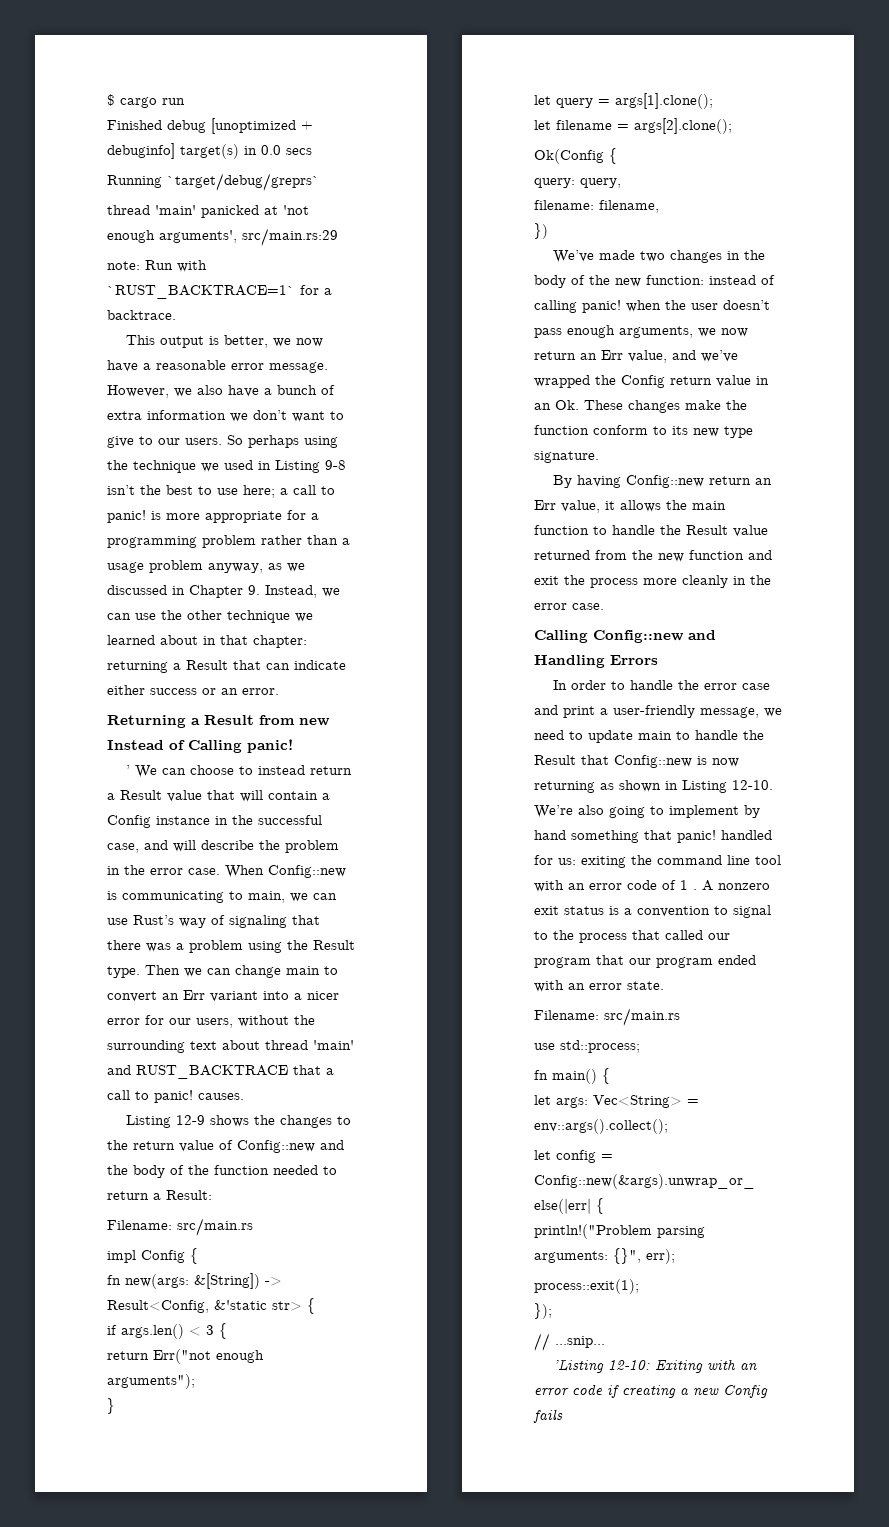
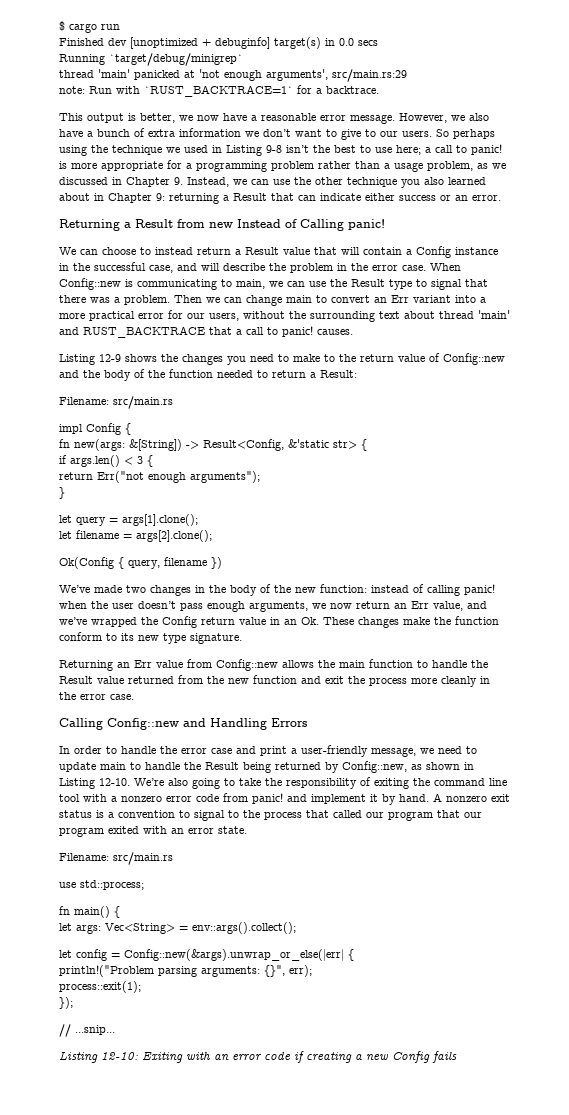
[167,120,206,133] debug -> [108,38,127,46] dev
[167,173,320,191] `target/debug/greprs` -> [109,53,243,66] `target/debug/minigrep`
[149,560,263,573] problem anyway, -> [427,161,473,171] problem,
[295,613,313,622] we -> [401,177,444,188] you also
[220,635,307,648] that chapter: -> [108,193,165,203] Chapter 9:
[126,765,131,775] ’ -> (385, 224) none
[133,915,320,928] [107,940,355,953] [107,966,140,978] Rust’s way of signaling that there was a problem using the Result type. -> [330,279,488,290] [59,295,170,305] the Result type to signal that there was a problem.
[307,991,339,1000] nicer -> [59,311,135,321] more practical
(333, 1121) none -> [227,354,320,365] you need to make
[534,178,575,188] // query: -> (124, 563) none
[534,200,659,213] // filename: filename, // -> [164,557,207,566] filename
[553,475,773,488] [534,500,615,513] By having Config::new return an Err value, it -> [59,659,278,671] Returning an Err value from Config::new
[581,755,739,768] [534,781,595,793] that Config::new is now returning -> [243,761,407,773] being returned by Config::new,
[669,805,760,818] [534,830,772,843] [534,855,576,865] implement by hand something that panic! handled for us: -> [239,777,371,789] take the responsibility of
[568,880,697,890] an error code of 1 . -> [111,793,429,805] a nonzero error code from panic! and implement it by hand.
[718,955,756,965] ended -> [108,826,139,834] exited
[553,1360,605,1373] ’Listing -> [59,1052,98,1063] Listing

